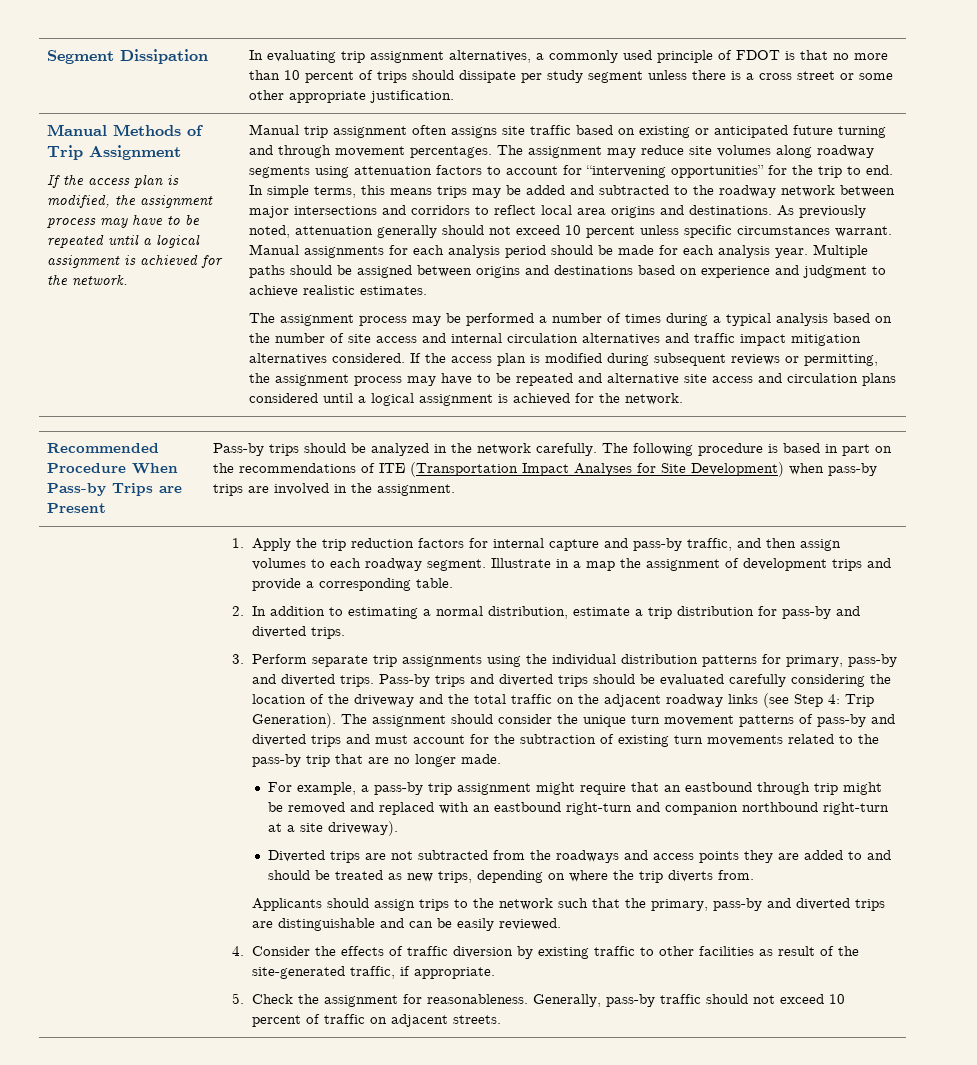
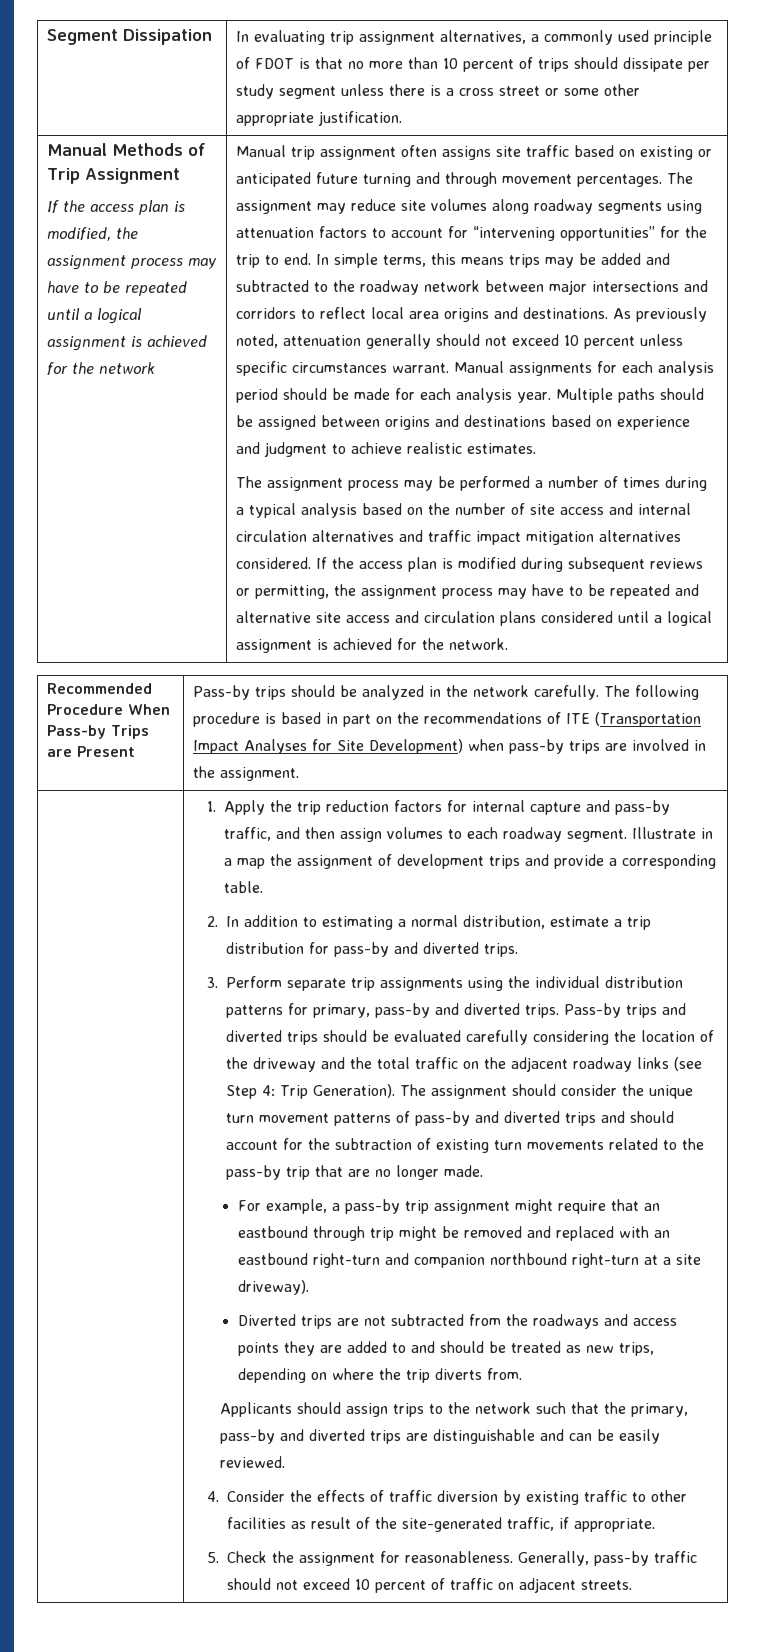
[71,274,128,286] network. -> [99,362,156,374] network
[374,735,408,744] must -> [629,1111,674,1123] should

